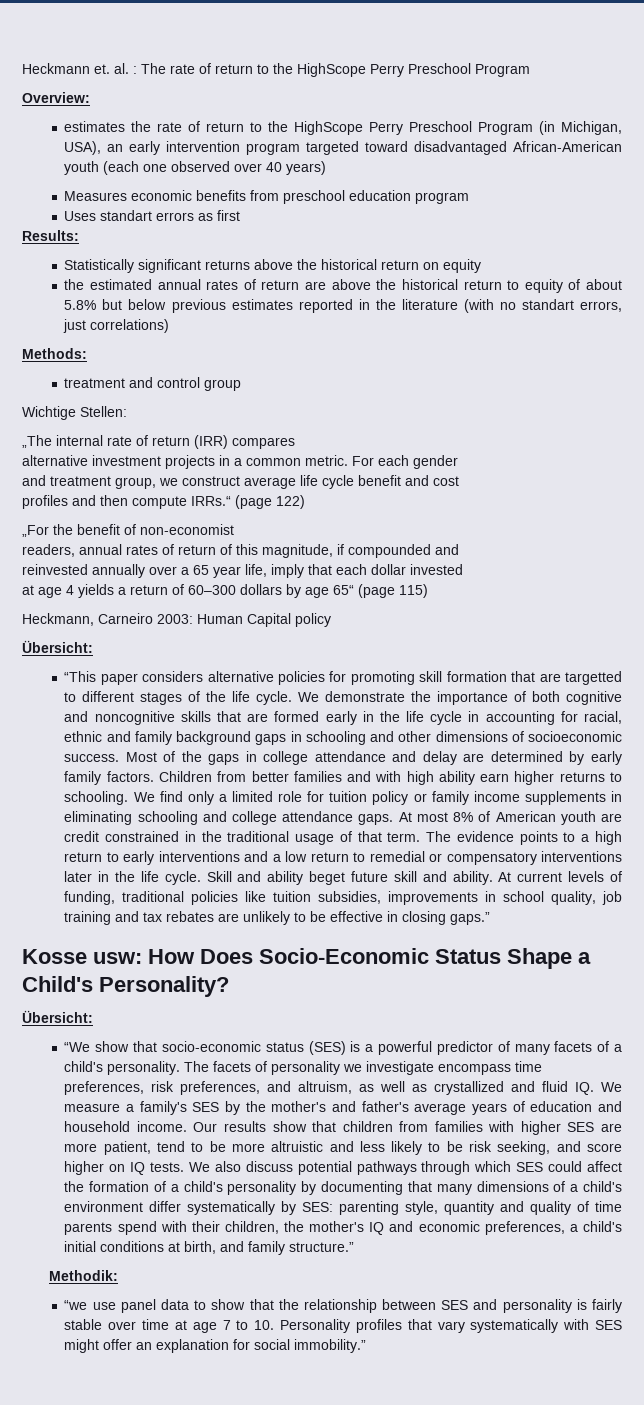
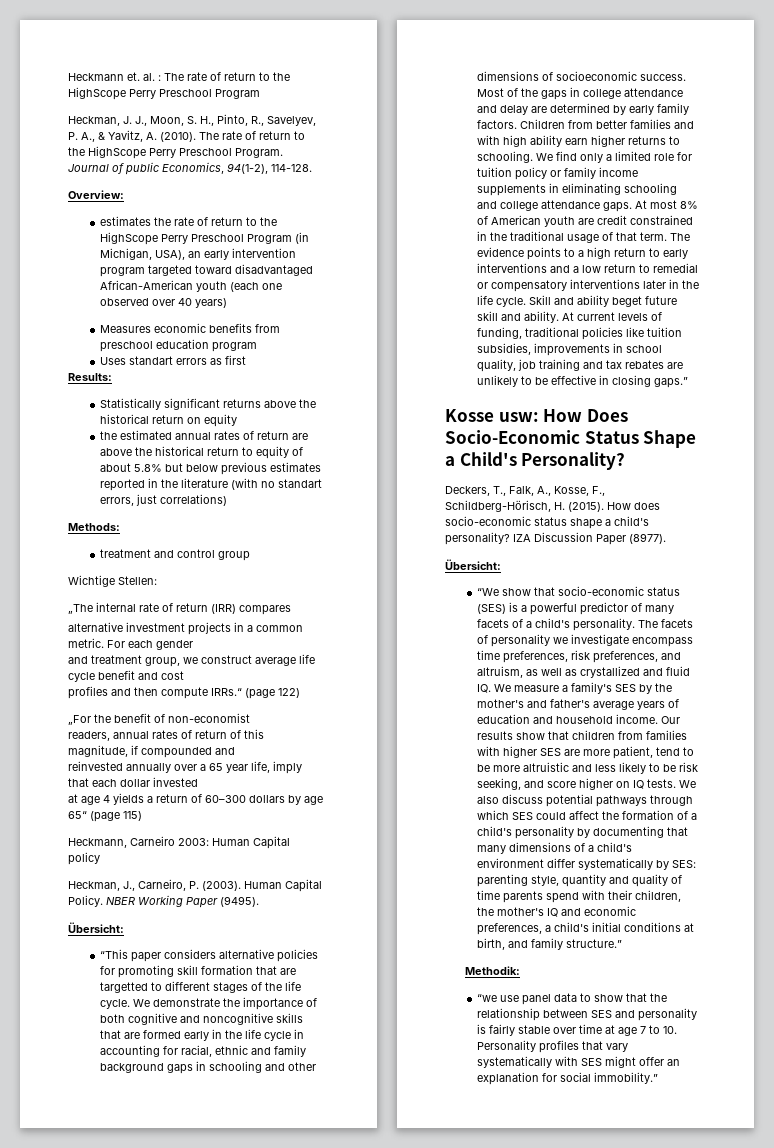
(530, 70) none -> [68,114,316,126] [68,130,305,142] [68,146,283,159] [68,162,312,175] // Heckman, J. J., Moon, S. H., Pinto, R., Savelyev, P. A., & Yavitz, A. (2010). The rate of return to the HighScope Perry Preschool Program. Journal of public Economics, 94(1-2), 114-128.
(331, 620) none -> [68,879,322,892] [68,895,259,908] // Heckman, J., Carneiro, P. (2003). Human Capital Policy. NBER Working Paper (9495).
(229, 986) none -> [445,486,605,496] [445,500,660,512] [445,516,649,529] [445,532,666,545] // Deckers, T., Falk, A., Kosse, F., Schildberg-Hörisch, H. (2015). How does socio-economic status shape a child's personality? IZA Discussion Paper (8977).

